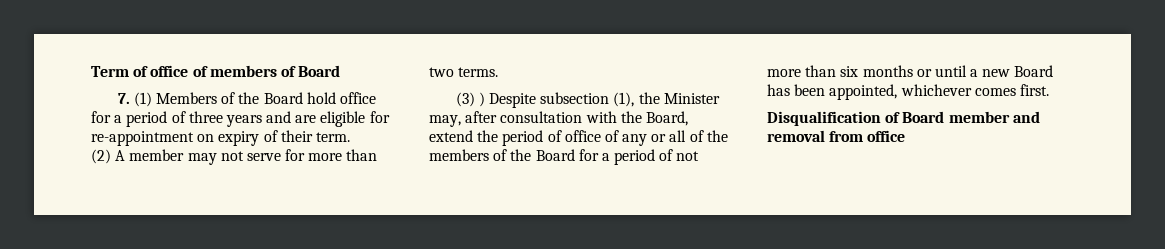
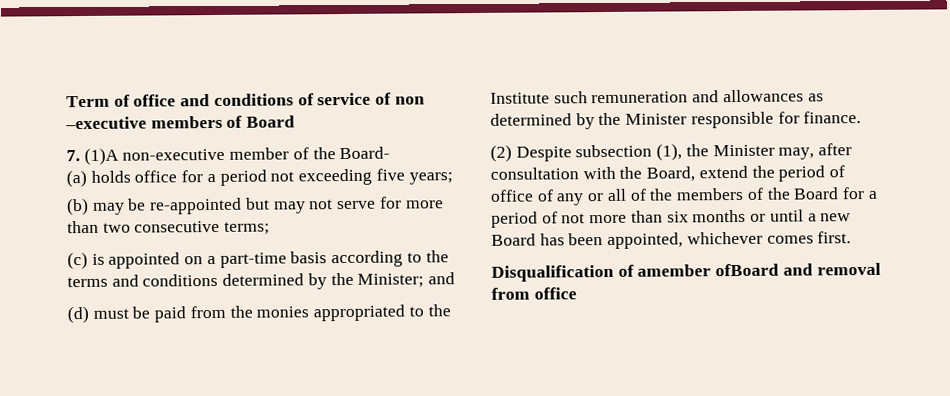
[192,65,341,77] [117,92,376,107] [91,111,390,127] [91,130,350,146] [91,149,185,164] of members of Board // 7. (1) Members of the Board hold office for a period of three years and are eligible for re-appointment on expiry of their term. // (2) A member -> [180,92,425,107] [65,115,296,130] [66,146,391,166] [66,168,453,188] [66,197,270,216] and conditions of service of non –executive members of Board // 7. (1)A non-executive member of the Board- // (a) holds office for a period not exceeding five years; // (b) may be re-appointed but
[458,67,499,77] [455,92,485,107] terms. // (3) ) -> [134,220,271,235] [67,250,449,270] [67,272,456,290] [67,304,451,324] [490,89,824,104] [490,111,862,130] [490,144,512,162] consecutive terms; // (c) is appointed on a part-time basis according to the terms and conditions determined by the Minister; and // (d) must be paid from the monies appropriated to the Institute such remuneration and allowances as determined by the Minister responsible for finance. // (2)
[902,111,1010,123] Board member -> [637,263,780,277] amember ofBoard

